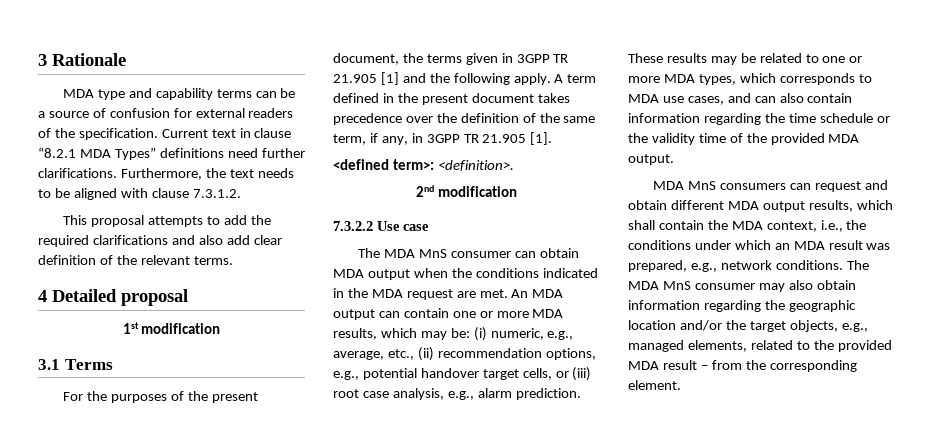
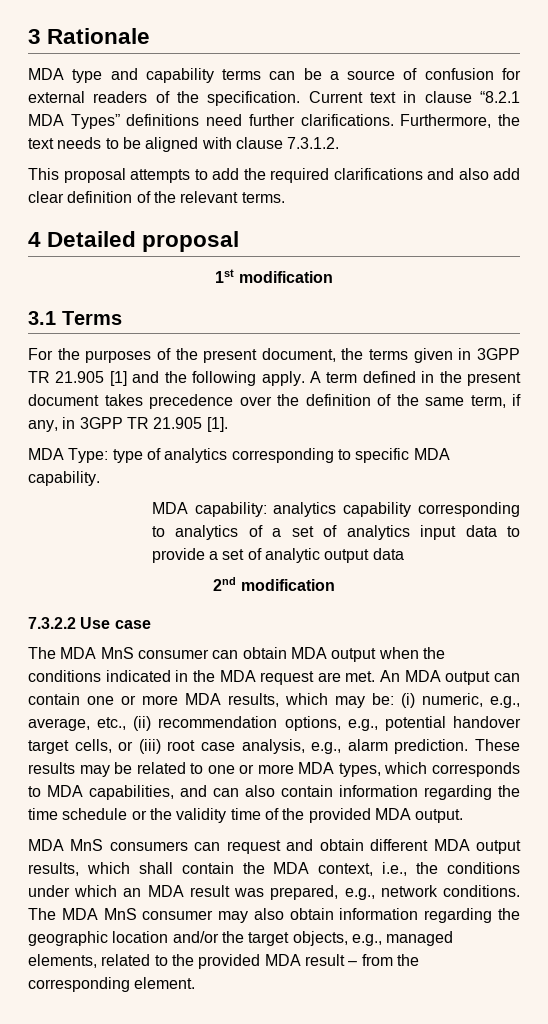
[333,159,514,171] <defined term>: <definition>. -> [28,448,450,463] [28,471,100,486] [151,502,520,517] [151,525,520,540] [151,548,404,563] MDA Type: type of analytics corresponding to specific MDA capability. // MDA capability: analytics capability corresponding to analytics of a set of analytics input data to provide a set of analytic output data
[662,96,724,105] use cases, -> [89,785,174,800] capabilities,

